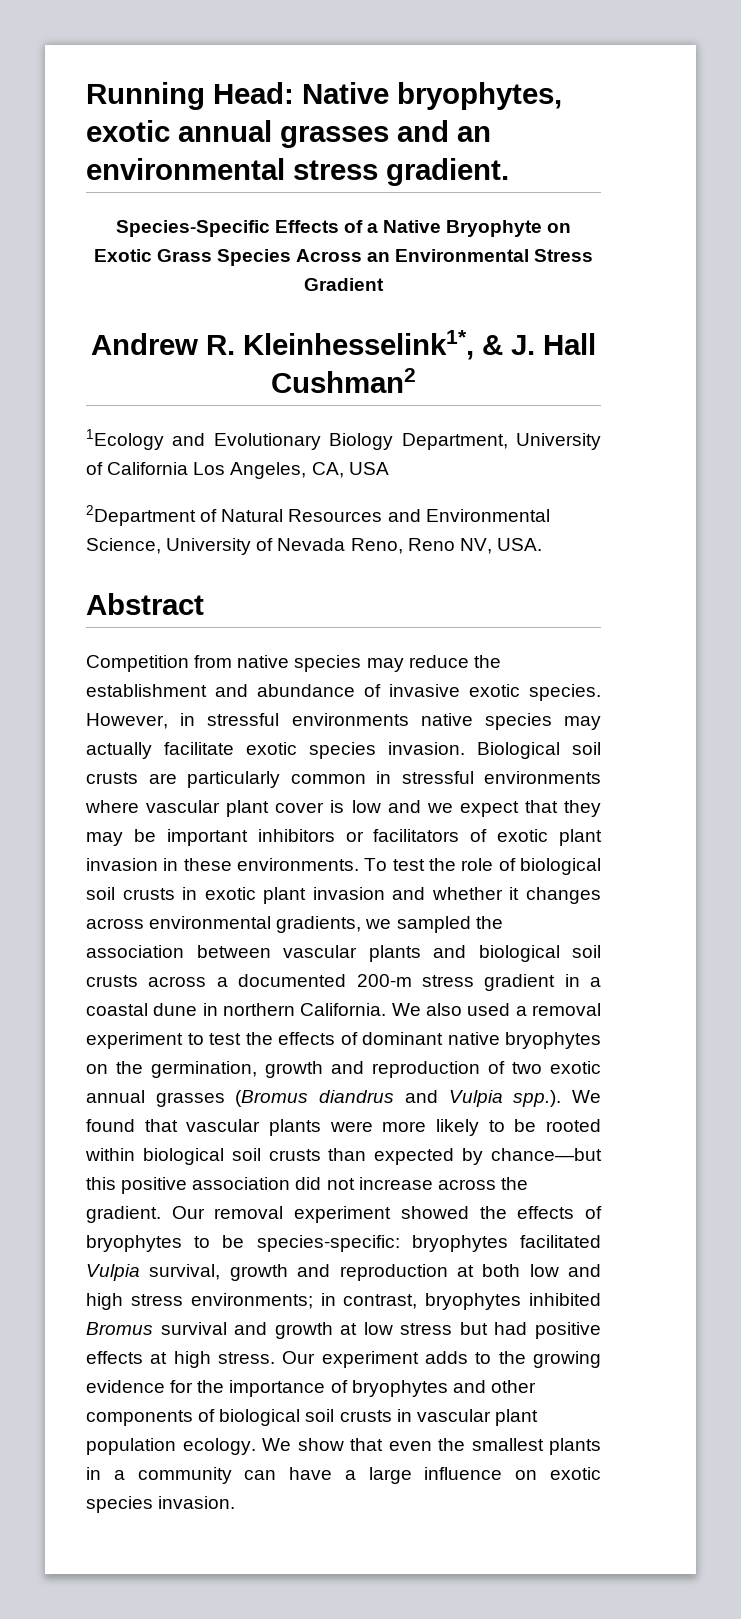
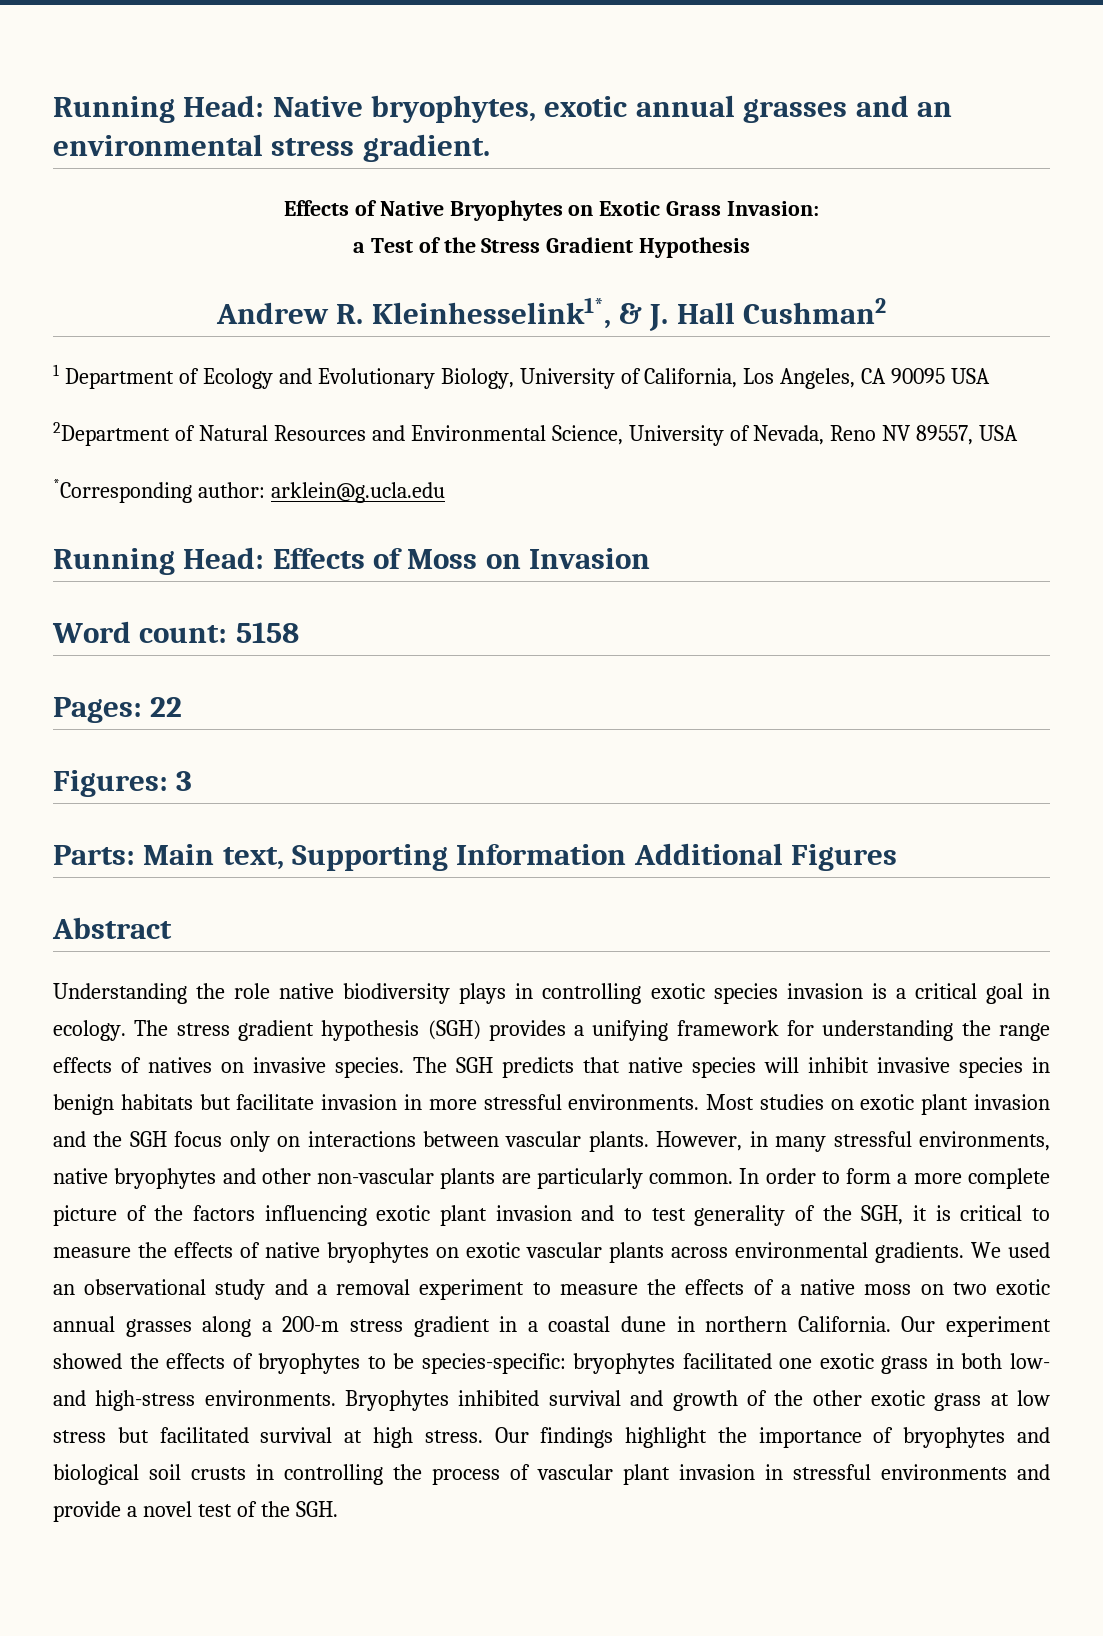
[115,220,572,237] [93,249,530,266] Species-Specific Effects of a Native Bryophyte on Exotic Grass Species Across an Environmental -> [283,200,820,221] [352,237,476,253] Effects of Native Bryophytes on Exotic Grass Invasion: // a Test of the
(384, 284) none -> [639,237,751,258] Hypothesis
[86,429,601,450] [86,462,189,475] 1Ecology and Evolutionary Biology Department, University of California -> [53,364,738,389] 1 Department of Ecology and Evolutionary Biology, University of California,
[311,462,344,478] CA, -> [861,368,946,384] CA 90095
[277,538,542,554] [86,593,204,615] [86,655,501,672] [86,684,601,701] [86,713,601,730] [86,742,601,759] [86,771,601,788] [85,800,602,817] [86,829,602,846] [86,858,601,875] [86,887,601,904] [86,916,503,933] [86,945,601,962] [86,974,347,987] Nevada Reno, Reno NV, USA. // Abstract // Competition from native species may reduce the establishment and abundance of invasive exotic species. However, in stressful environments native species may actually facilitate exotic species invasion. Biological soil crusts are particularly common in stressful environments where vascular plant cover is low and we expect that they may be important inhibitors or facilitators of exotic plant invasion in these environments. To test the role of biological soil crusts in exotic plant invasion and whether it changes across environmental gradients, we sampled the association between vascular plants and biological soil crusts across a documented -> [753,425,1019,445] [53,479,445,503] [53,547,651,575] [52,621,299,643] [53,697,183,723] [53,770,193,797] [53,843,898,871] [52,917,172,939] [53,983,1051,1004] [53,1020,1050,1041] [53,1057,1050,1078] [53,1094,1051,1115] [53,1131,1051,1152] [53,1168,1050,1189] [53,1205,1050,1226] [53,1242,1050,1263] [53,1279,1051,1300] [53,1316,272,1337] Nevada, Reno NV 89557, USA // *Corresponding author: arklein@g.ucla.edu // Running Head: Effects of Moss on Invasion // Word count: 5158 // Pages: 22 // Figures: 3 // Parts: Main text, Supporting Information Additional Figures // Abstract // Understanding the role native biodiversity plays in controlling exotic species invasion is a critical goal in ecology. The stress gradient hypothesis (SGH) provides a unifying framework for understanding the range effects of natives on invasive species. The SGH predicts that native species will inhibit invasive species in benign habitats but facilitate invasion in more stressful environments. Most studies on exotic plant invasion and the SGH focus only on interactions between vascular plants. However, in many stressful environments, native bryophytes and other non-vascular plants are particularly common. In order to form a more complete picture of the factors influencing exotic plant invasion and to test generality of the SGH, it is critical to measure the effects of native bryophytes on exotic vascular plants across environmental gradients. We used an observational study and a removal experiment to measure the effects of a native moss on two exotic annual grasses along a
[391,1003,601,1016] [86,1032,601,1049] [86,1061,601,1078] [86,1090,601,1107] [86,1119,601,1136] [85,1148,603,1165] [86,1177,528,1194] [86,1206,284,1223] We also used a removal experiment to test the effects of dominant native bryophytes on the germination, growth and reproduction of two exotic annual grasses (Bromus diandrus and Vulpia spp.). We found that vascular plants were more likely to be rooted within biological soil crusts than expected by chance—but this positive association did not increase across the gradient. Our removal -> [901,1316,936,1332] Our
[86,1264,601,1281] [86,1293,601,1310] [86,1322,333,1339] Vulpia survival, growth and reproduction at both low and high stress environments; in contrast, bryophytes inhibited Bromus survival and growth -> [779,1353,1050,1374] [53,1390,982,1411] one exotic grass in both low- and high-stress environments. Bryophytes inhibited survival and growth of the other exotic grass
[494,1322,601,1339] [86,1351,143,1364] had positive effects -> [159,1427,333,1443] facilitated survival
[321,1351,601,1368] [86,1380,194,1393] experiment adds to the growing evidence for -> [540,1427,708,1448] findings highlight
[490,1380,536,1393] [86,1409,538,1426] [86,1438,601,1455] [86,1467,601,1484] [86,1496,236,1513] other components of biological soil crusts in vascular plant population ecology. We show that even the smallest plants in a community can have a large influence on exotic species invasion. -> [53,1464,1050,1485] [53,1501,338,1522] biological soil crusts in controlling the process of vascular plant invasion in stressful environments and provide a novel test of the SGH.

